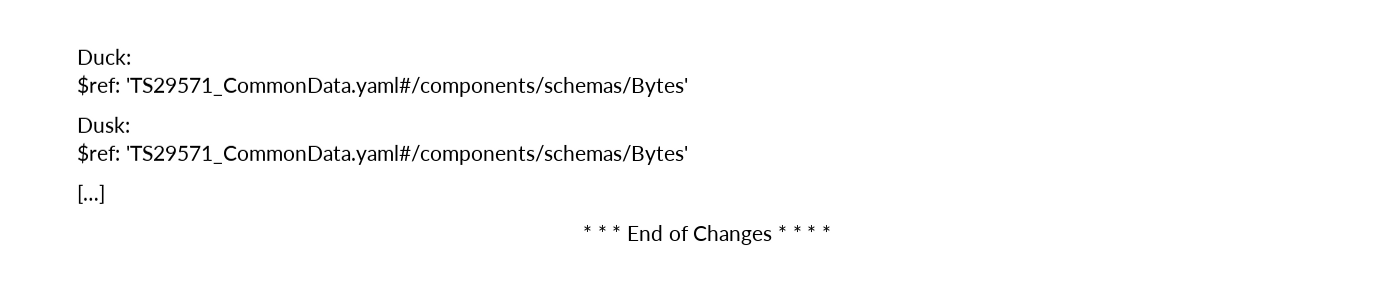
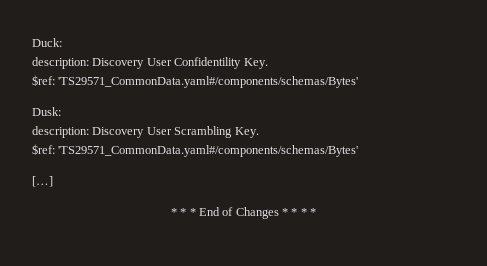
[77,74,689,97] [77,116,131,133] $ref: 'TS29571_CommonData.yaml#/components/schemas/Bytes' // Dusk: -> [32,57,268,69] [32,75,359,88] [32,107,61,116] [32,126,259,138] description: Discovery User Confidentility Key. // $ref: 'TS29571_CommonData.yaml#/components/schemas/Bytes' // Dusk: // description: Discovery User Scrambling Key.

